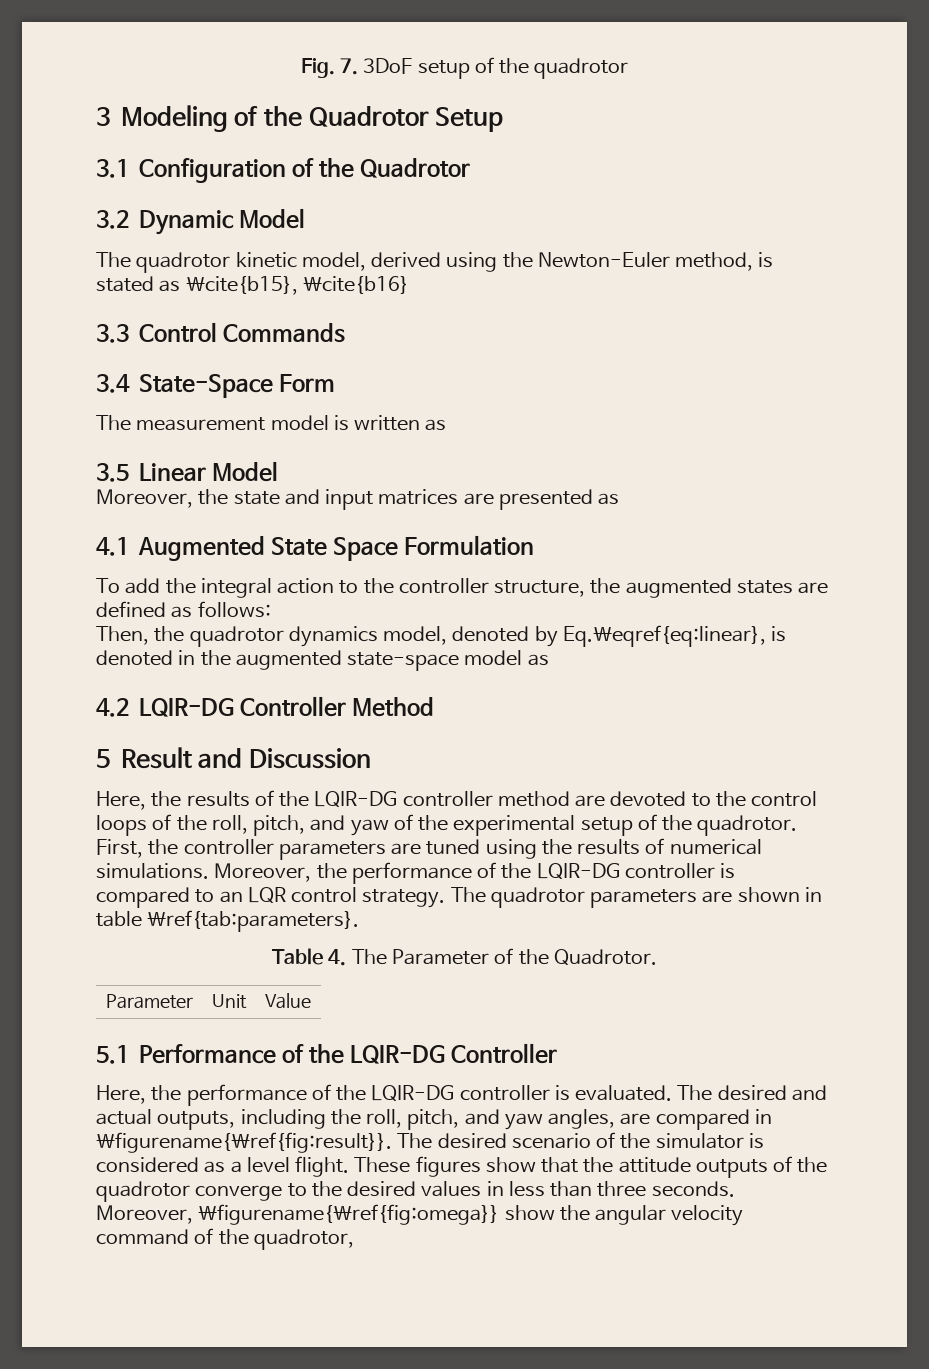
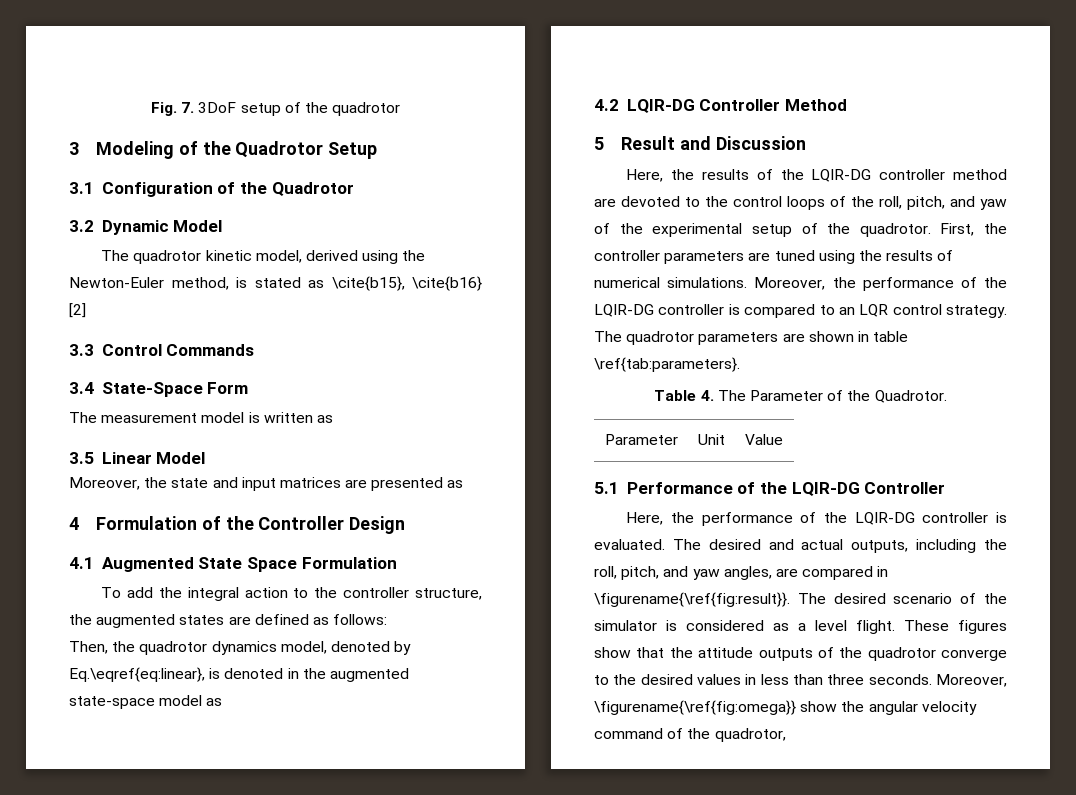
(409, 285) none -> [69,303,86,318] [2]
(620, 499) none -> [69,516,406,534] // 4 Formulation of the Controller Design

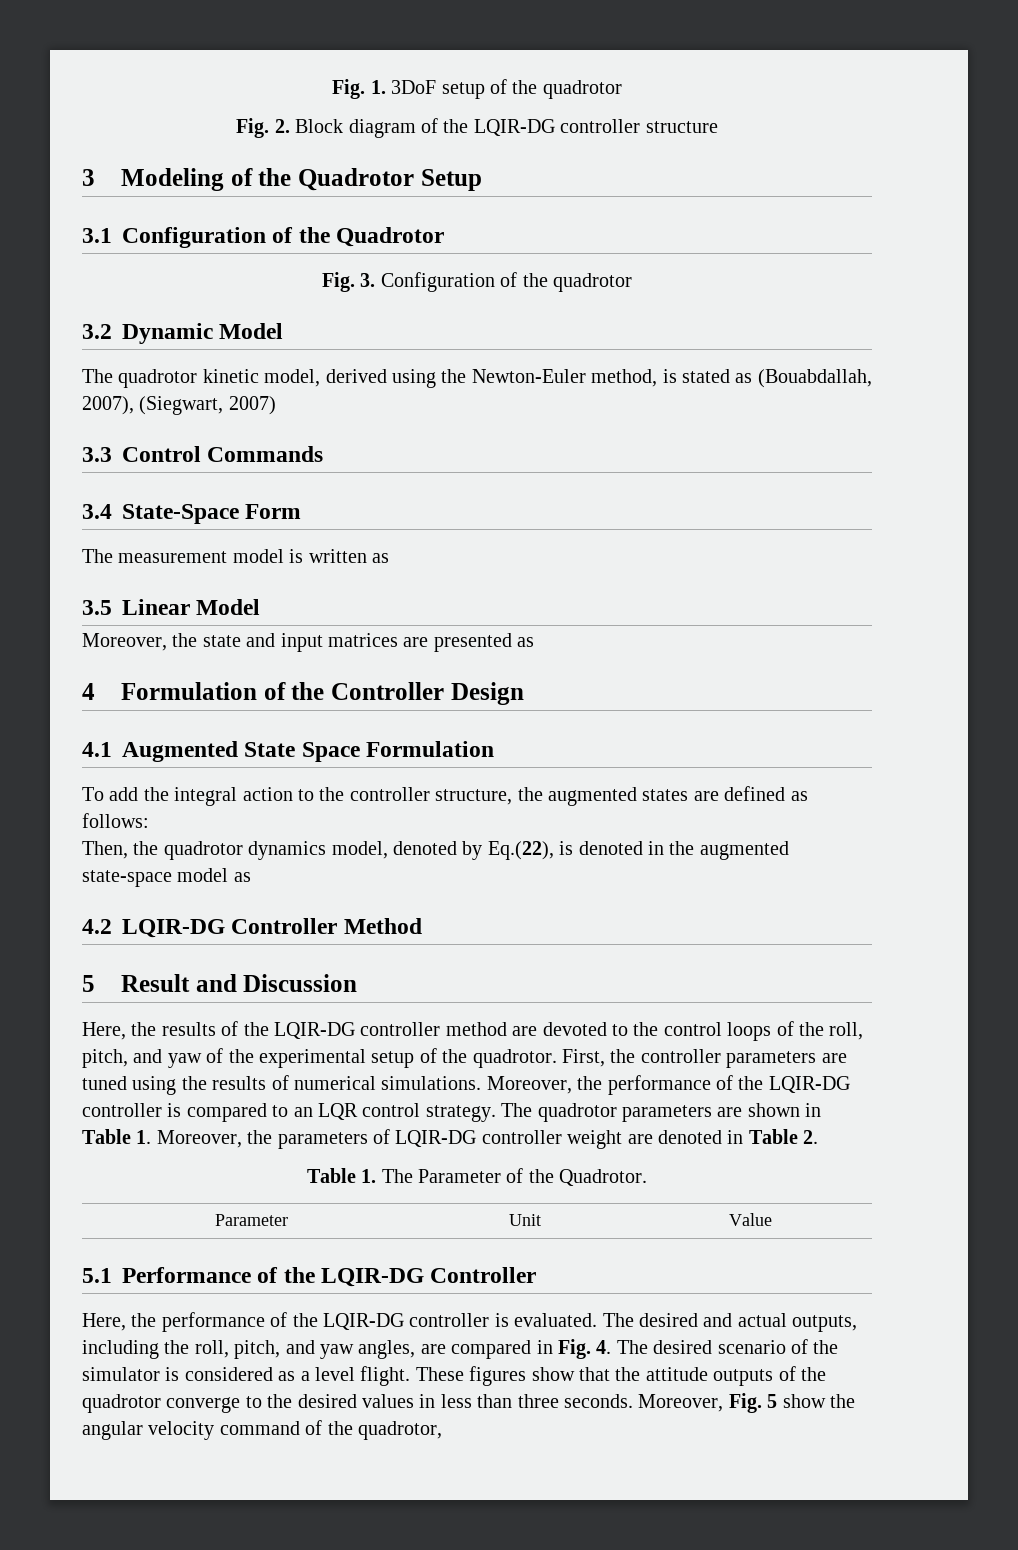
[150,102,195,116] Fig. 7. -> [332,79,386,99] Fig. 1.
(401, 109) none -> [236,118,718,138] // Fig. 2. Block diagram of the LQIR-DG controller structure
(354, 189) none -> [322,272,632,292] // Fig. 3. Configuration of the quadrotor
[331,276,482,291] [69,303,86,318] \cite{b15}, \cite{b16} [2] -> [757,369,872,388] [82,396,276,415] (Bouabdallah, 2007), (Siegwart, 2007)
[69,667,205,682] Eq.\eqref{eq:linear}, -> [487,841,554,860] Eq.(22),
[873,331,909,342] [594,357,740,372] [654,390,714,401] table \ref{tab:parameters}. // Table 4. -> [82,1129,819,1149] [306,1168,377,1183] Table 1. Moreover, the parameters of LQIR-DG controller weight are denoted in Table 2. // Table 1.
[594,592,790,607] \figurename{\ref{fig:result}}. -> [557,1339,612,1359] Fig. 4.
[594,700,796,715] \figurename{\ref{fig:omega}} -> [728,1393,778,1413] Fig. 5

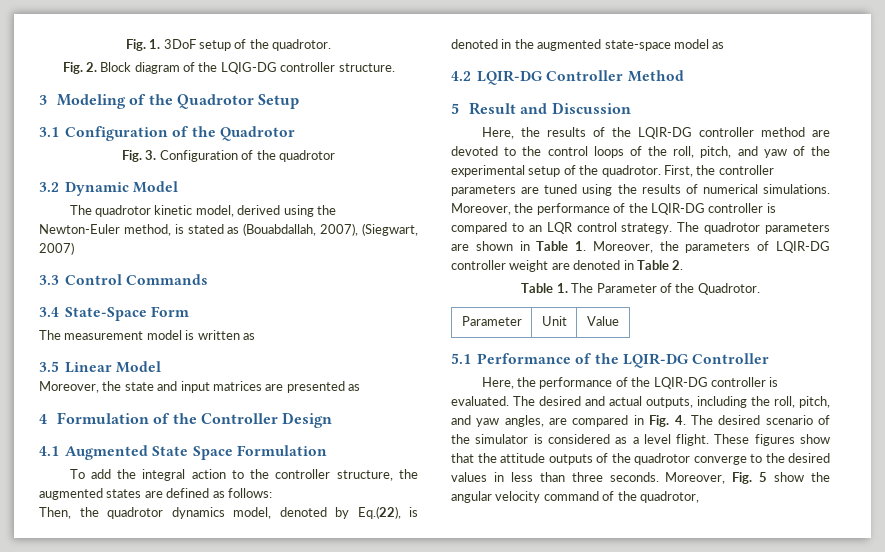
[542,80,622,99] quadrotor -> [272,39,332,51] quadrotor.
[473,119,718,136] LQIR-DG controller structure -> [220,62,395,74] LQIG-DG controller structure.

